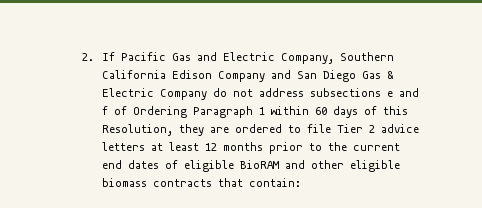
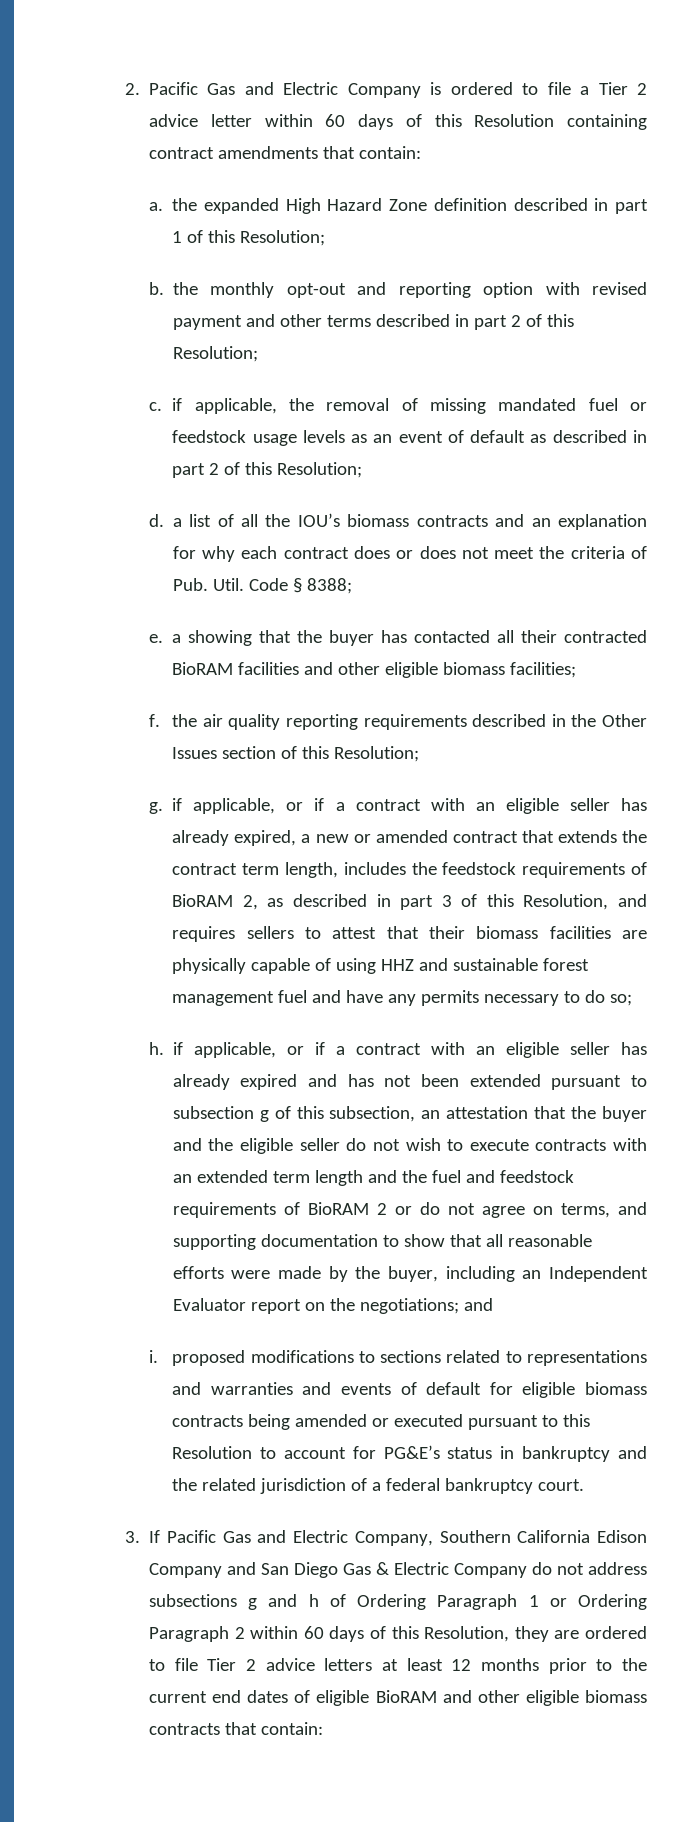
(94, 57) none -> [148,82,647,98] [148,114,647,130] [148,146,421,159] [148,198,648,214] [172,230,326,246] [148,282,648,298] [172,314,574,330] [172,346,258,362] [148,398,647,414] [172,430,647,446] [172,462,363,478] [148,513,647,530] [172,546,648,562] [172,578,352,594] [148,630,647,646] [172,662,577,678] [148,714,647,730] [172,746,420,762] [148,798,647,814] [172,830,647,846] [172,862,647,878] [172,894,647,910] [172,926,647,942] [172,958,590,974] [172,990,633,1006] [148,1042,647,1058] [172,1074,648,1090] [172,1106,647,1122] [172,1138,647,1154] [172,1170,574,1186] [172,1202,648,1218] [172,1234,592,1250] [172,1266,649,1282] [172,1298,493,1314] [148,1350,647,1366] [172,1382,647,1398] [172,1414,591,1430] [172,1445,647,1462] [172,1478,585,1494] [124,1531,140,1543] Pacific Gas and Electric Company is ordered to file a Tier 2 advice letter within 60 days of this Resolution containing contract amendments that contain: // a. the expanded High Hazard Zone definition described in part 1 of this Resolution; // b. the monthly opt-out and reporting option with revised payment and other terms described in part 2 of this Resolution; // c. if applicable, the removal of missing mandated fuel or feedstock usage levels as an event of default as described in part 2 of this Resolution; // d. a list of all the IOU’s biomass contracts and an explanation for why each contract does or does not meet the criteria of Pub. Util. Code § 8388; // e. a showing that the buyer has contacted all their contracted BioRAM facilities and other eligible biomass facilities; // f. the air quality reporting requirements described in the Other Issues section of this Resolution; // g. if applicable, or if a contract with an eligible seller has already expired, a new or amended contract that extends the contract term length, includes the feedstock requirements of BioRAM 2, as described in part 3 of this Resolution, and requires sellers to attest that their biomass facilities are physically capable of using HHZ and sustainable forest management fuel and have any permits necessary to do so; // h. if applicable, or if a contract with an eligible seller has already expired and has not been extended pursuant to subsection g of this subsection, an attestation that the buyer and the eligible seller do not wish to execute contracts with an extended term length and the fuel and feedstock requirements of BioRAM 2 or do not agree on terms, and supporting documentation to show that all reasonable efforts were made by the buyer, including an Independent Evaluator report on the negotiations; and // i. proposed modifications to sections related to representations and warranties and events of default for eligible biomass contracts being amended or executed pursuant to this Resolution to account for PG&E’s status in bankruptcy and the related jurisdiction of a federal bankruptcy court. // 3.
[386,88,419,97] [101,106,108,115] e and f -> [248,1594,319,1610] g and h
(265, 111) none -> [549,1594,647,1610] [148,1626,245,1642] or Ordering Paragraph 2

